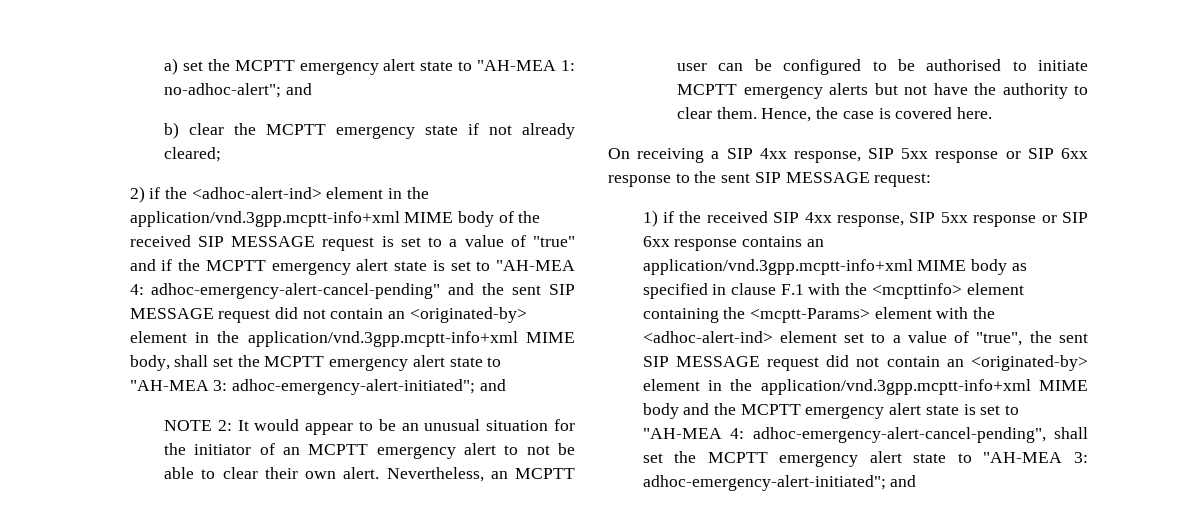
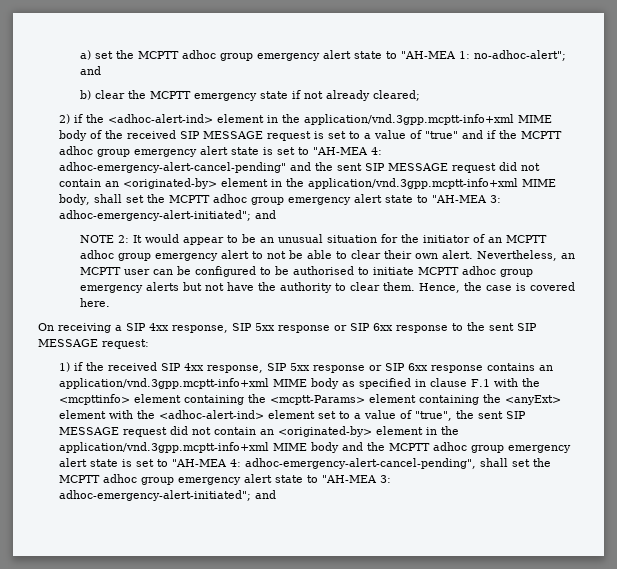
(295, 65) none -> [182,50,254,61] adhoc group
(266, 265) none -> [59,146,131,157] adhoc group
(325, 361) none -> [213,194,285,205] adhoc group
(369, 449) none -> [80,250,152,261] adhoc group
(738, 89) none -> [462,266,534,277] adhoc group
(932, 313) none -> [419,394,562,405] [59,410,107,419] containing the <anyExt> element
(801, 409) none -> [433,442,505,453] adhoc group
(768, 457) none -> [103,474,175,485] adhoc group

